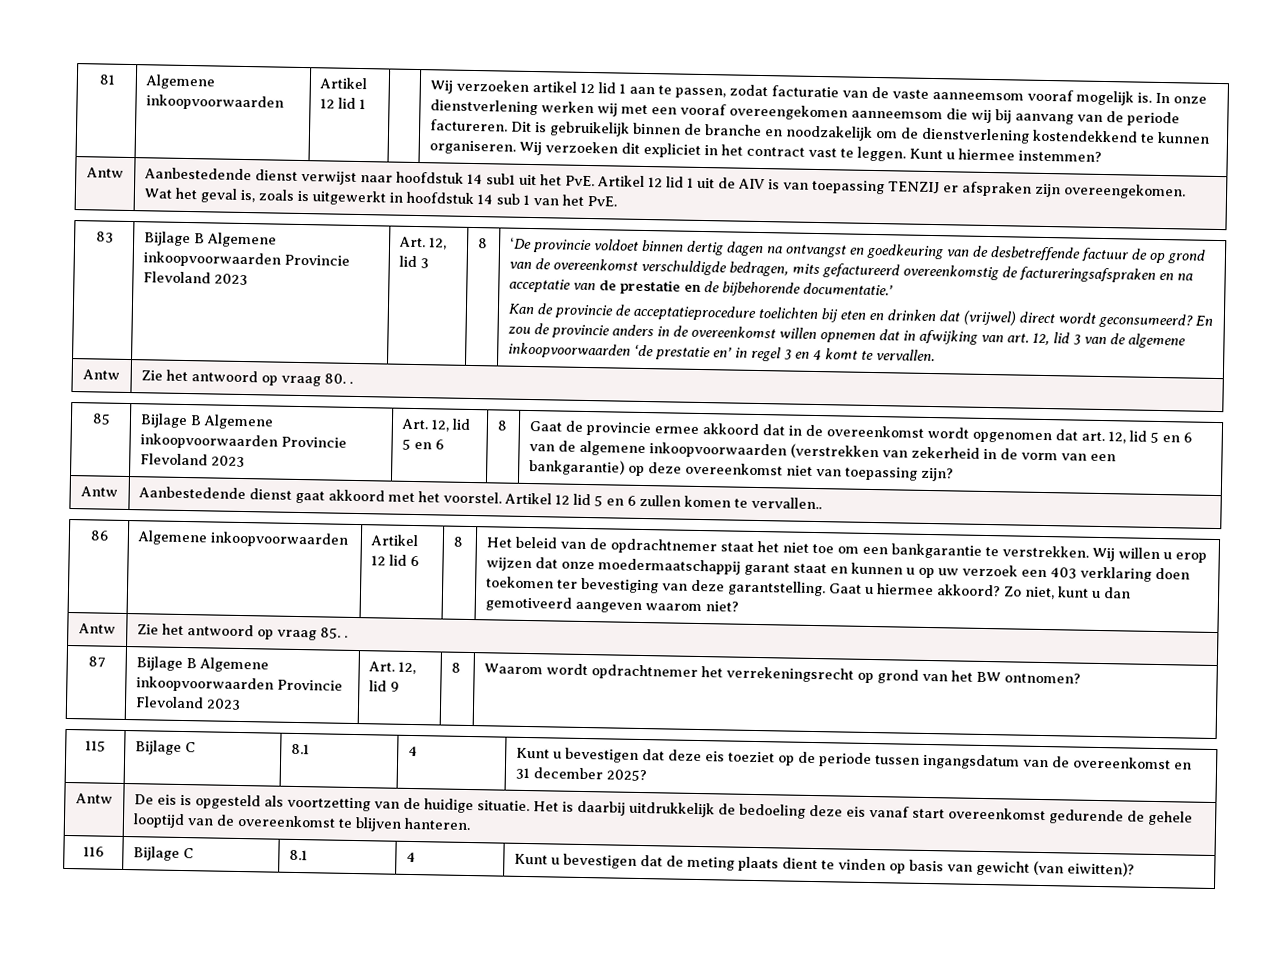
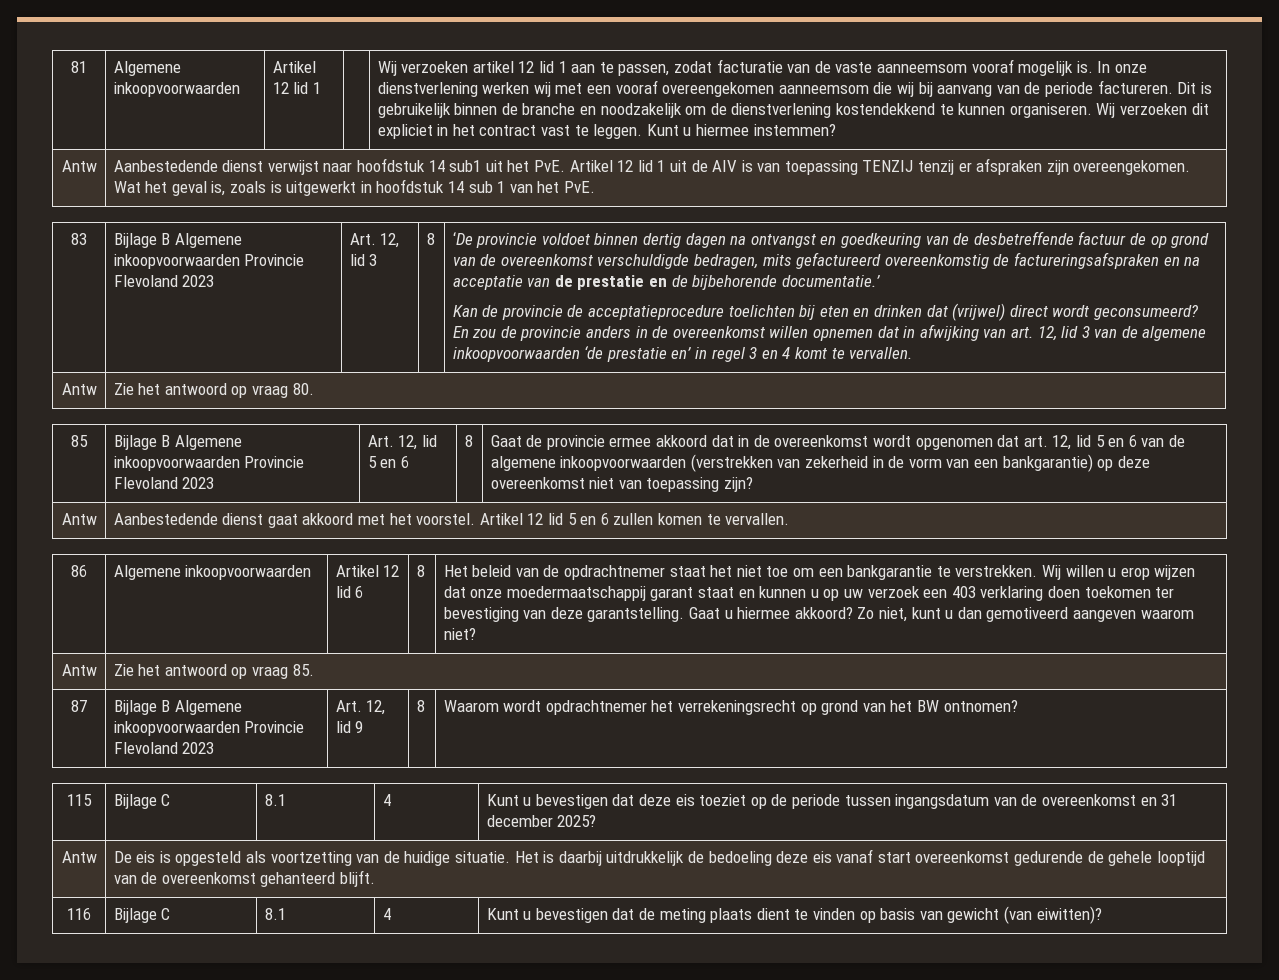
(941, 188) none -> [918,160,955,175] tenzij
[349,381,354,384] . -> (314, 389) none
[751,496,823,510] vervallen.. -> [725,513,790,525] vervallen.
[344,635,349,638] . -> (314, 670) none
[338,817,472,832] te blijven hanteren. -> [260,870,376,887] gehanteerd blijft.

